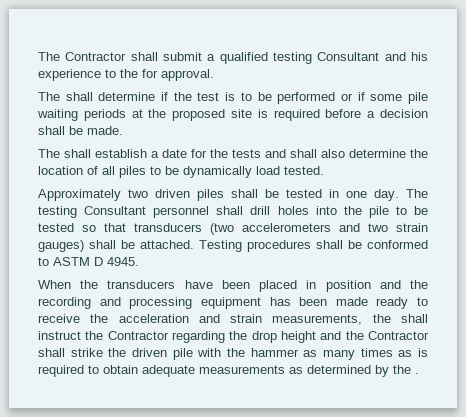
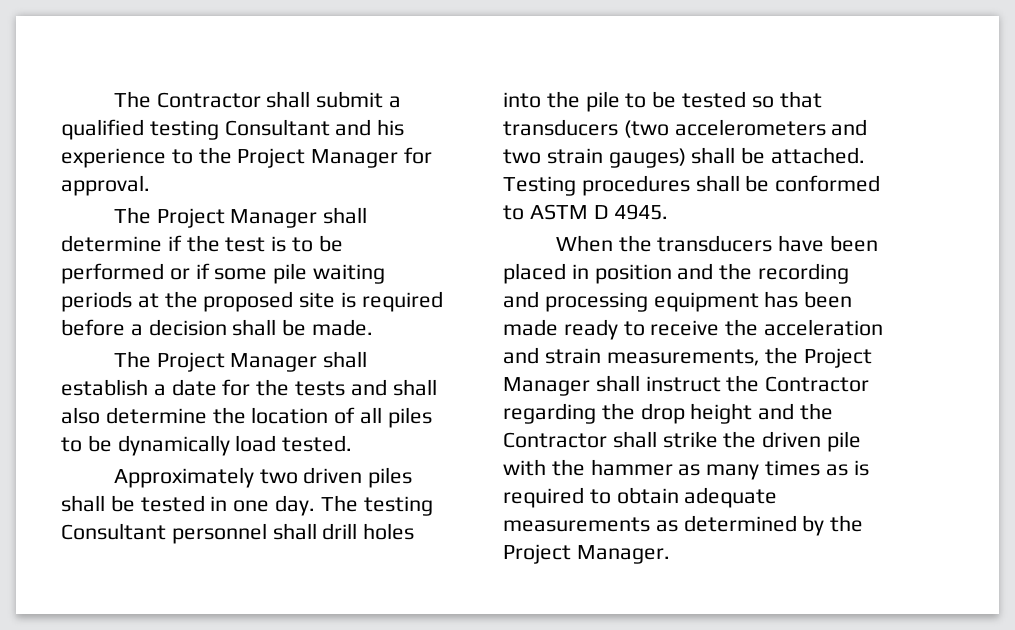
(138, 73) none -> [237,148,399,168] Project Manager
(60, 96) none -> [156,208,318,228] Project Manager
(60, 153) none -> [156,352,318,372] Project Manager
(391, 318) none -> [804,348,873,368] [503,377,590,396] Project Manager
[415,373,419,374] . -> [503,544,670,564] Project Manager.

